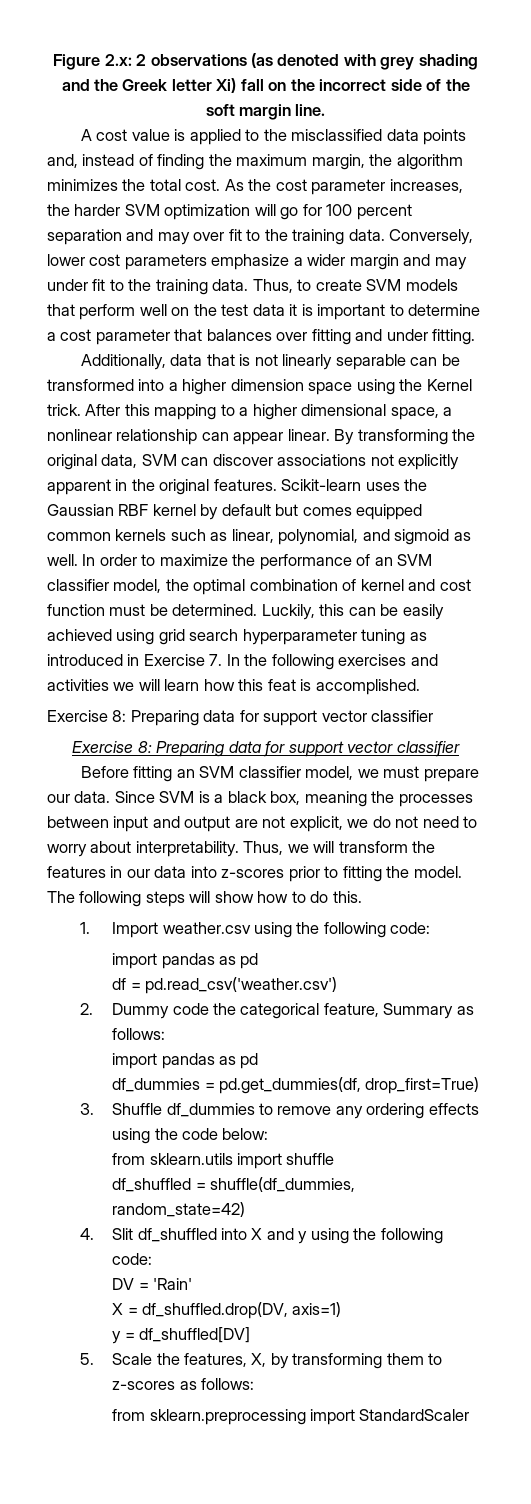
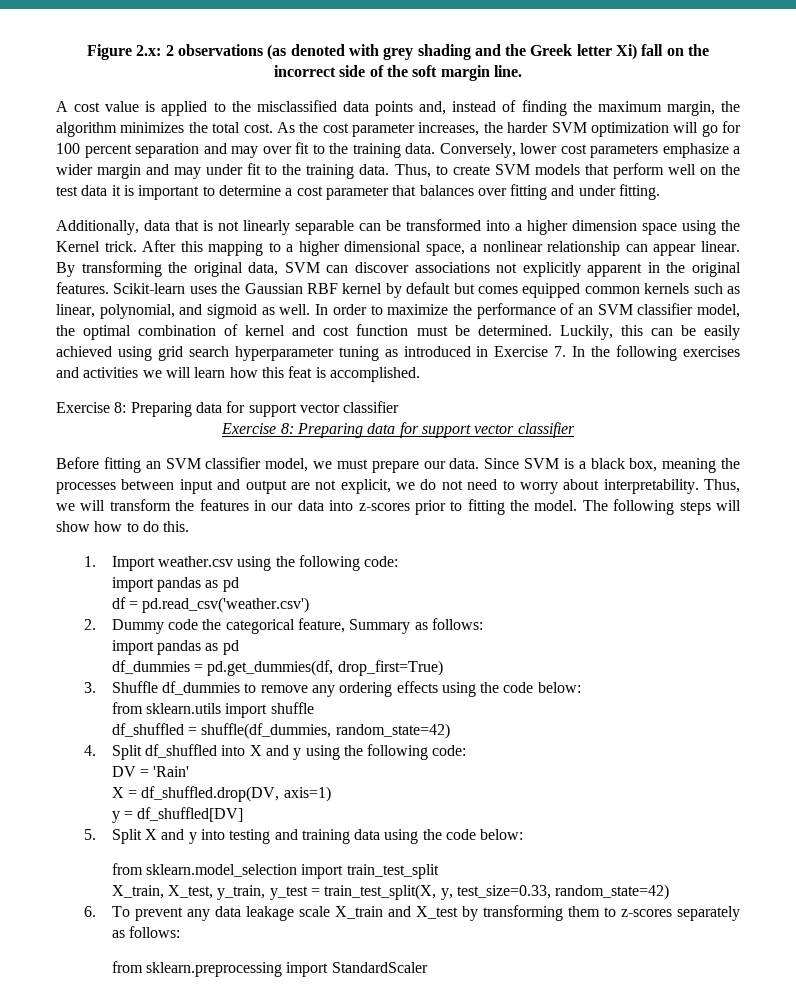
[112,1228,134,1240] Slit -> [111,745,142,760] Split
[112,1353,267,1367] Scale the features, X, -> [111,829,524,844] [111,863,439,879] [111,884,670,900] [83,906,458,921] Split X and y into testing and training data using the code below: // from sklearn.model_selection import train_test_split // X_train, X_test, y_train, y_test = train_test_split(X, y, test_size=0.33, random_state=42) // 6. To prevent any data leakage scale X_train and X_test
(176, 1385) none -> [677,906,740,921] separately

